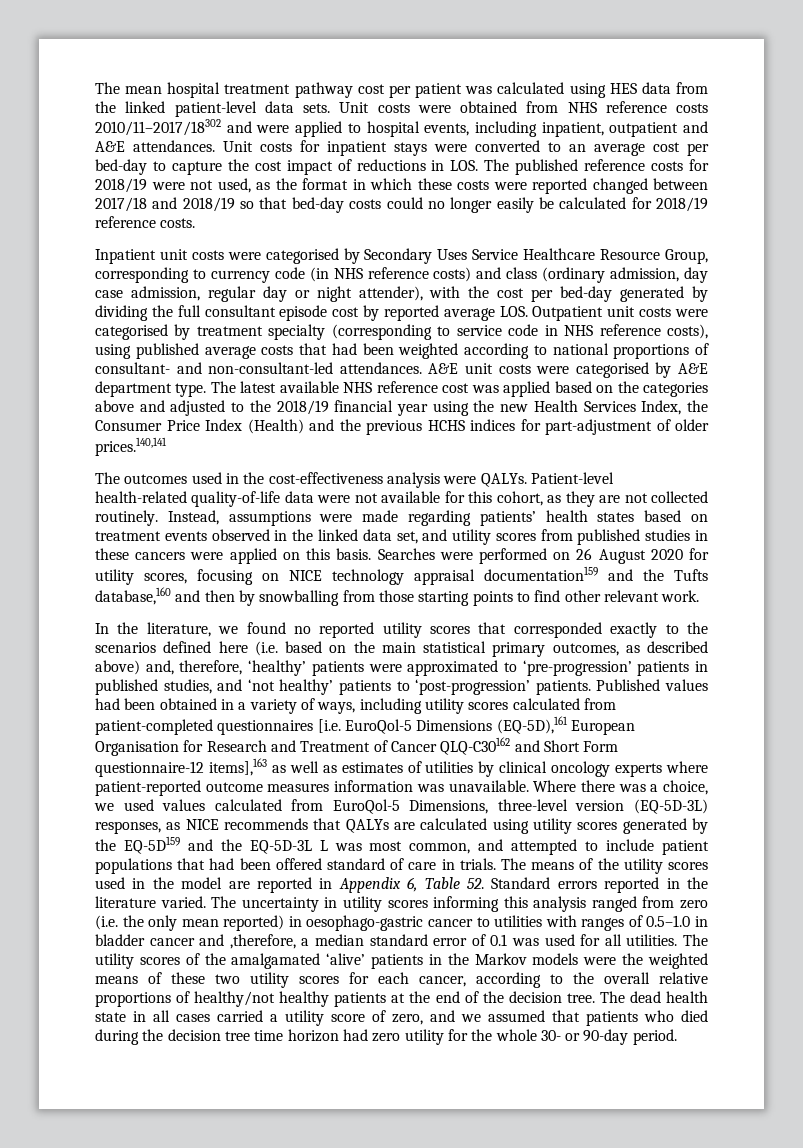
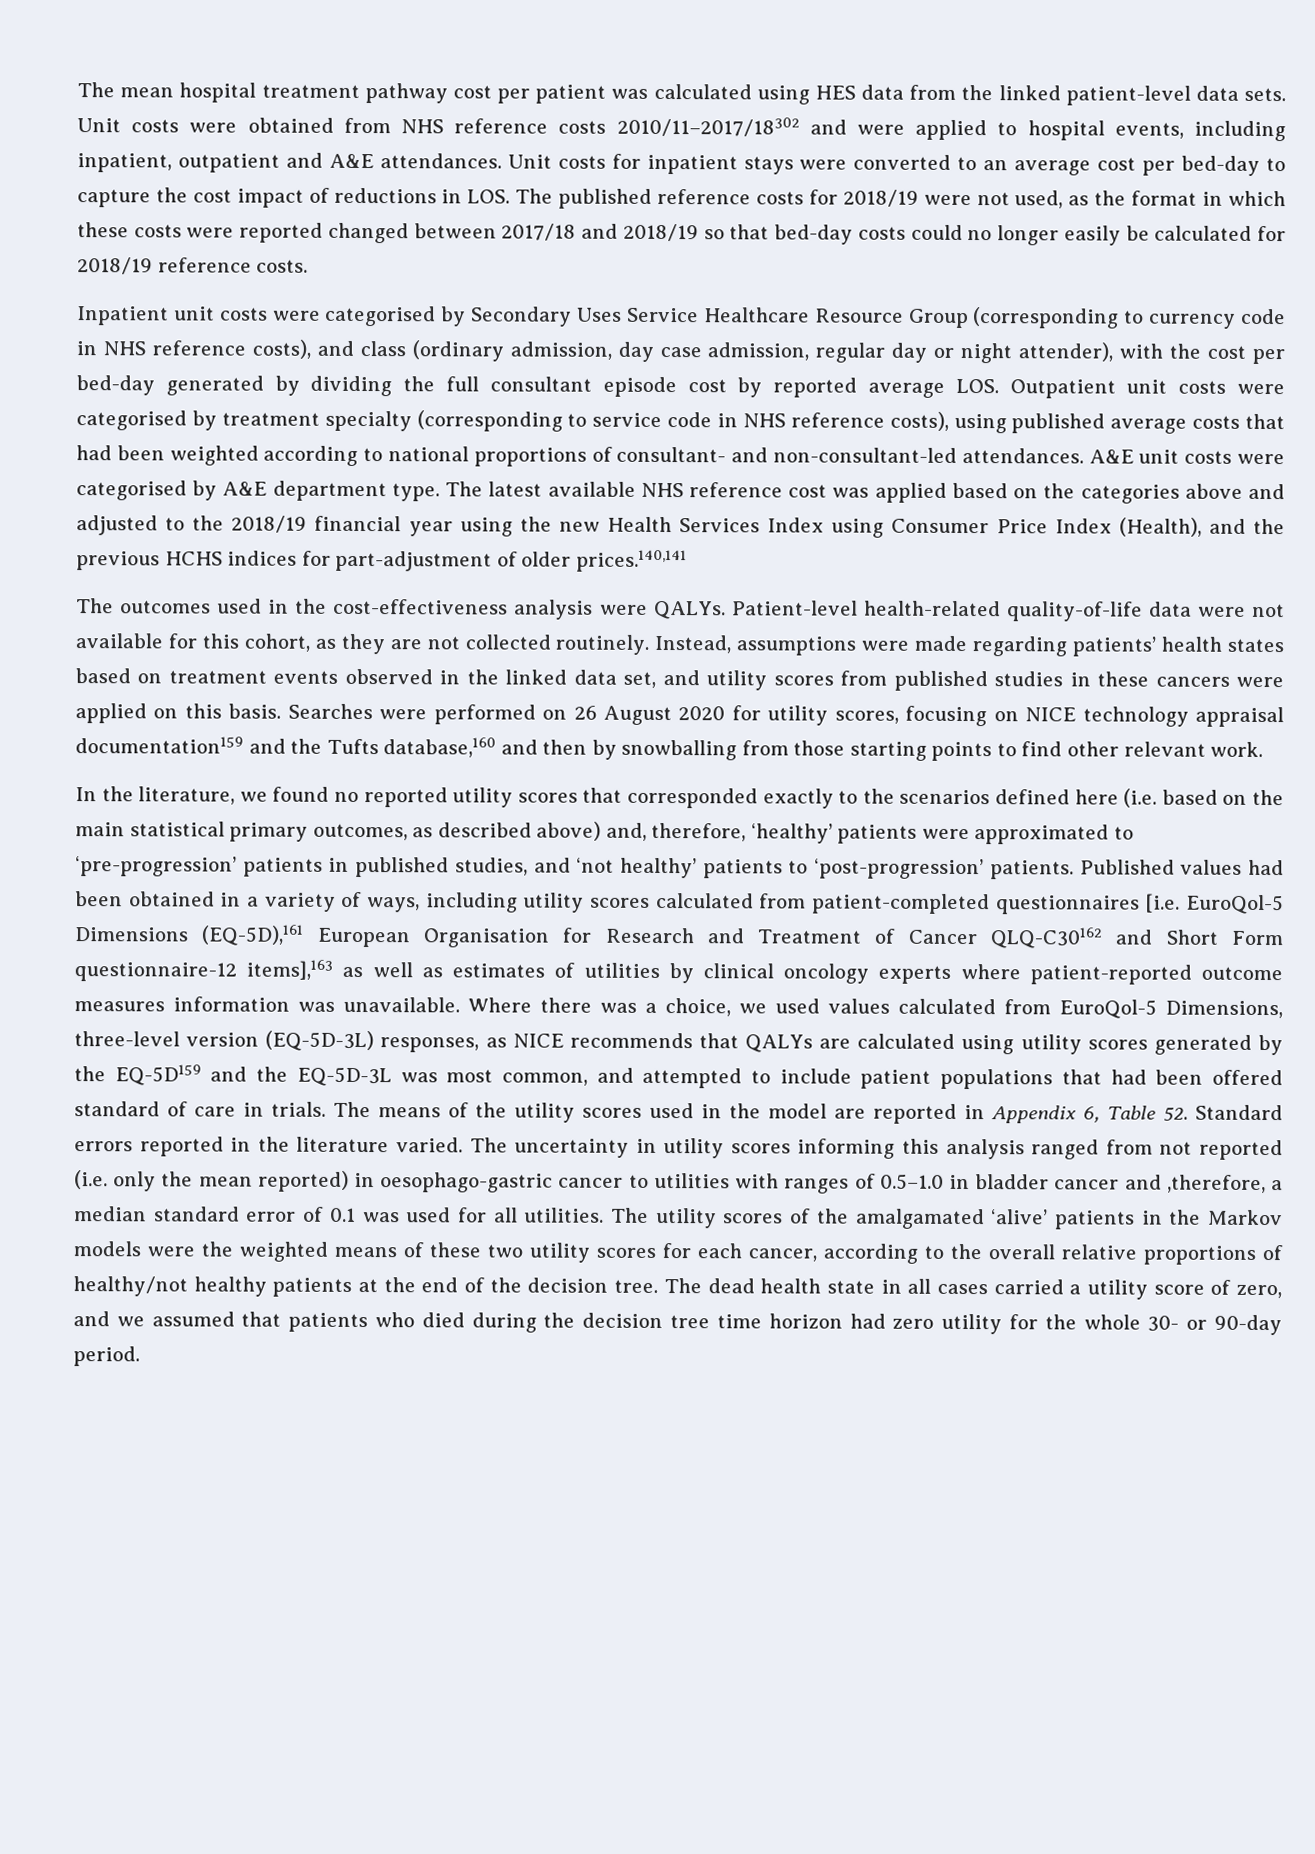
[665,249,709,264] [95,267,189,283] Group, corresponding -> [907,307,1120,329] Group (corresponding
[309,267,472,282] (in NHS reference costs) -> [76,339,311,359] in NHS reference costs),
[641,400,708,415] Index, the -> [767,517,885,538] Index using
[247,419,304,434] (Health) -> [1118,517,1202,537] (Health),
[319,840,328,851] L -> (392, 1076) none
[680,900,708,909] [95,915,178,931] zero (i.e. the only -> [1159,1139,1283,1161] [74,1170,194,1192] not reported (i.e. only the

